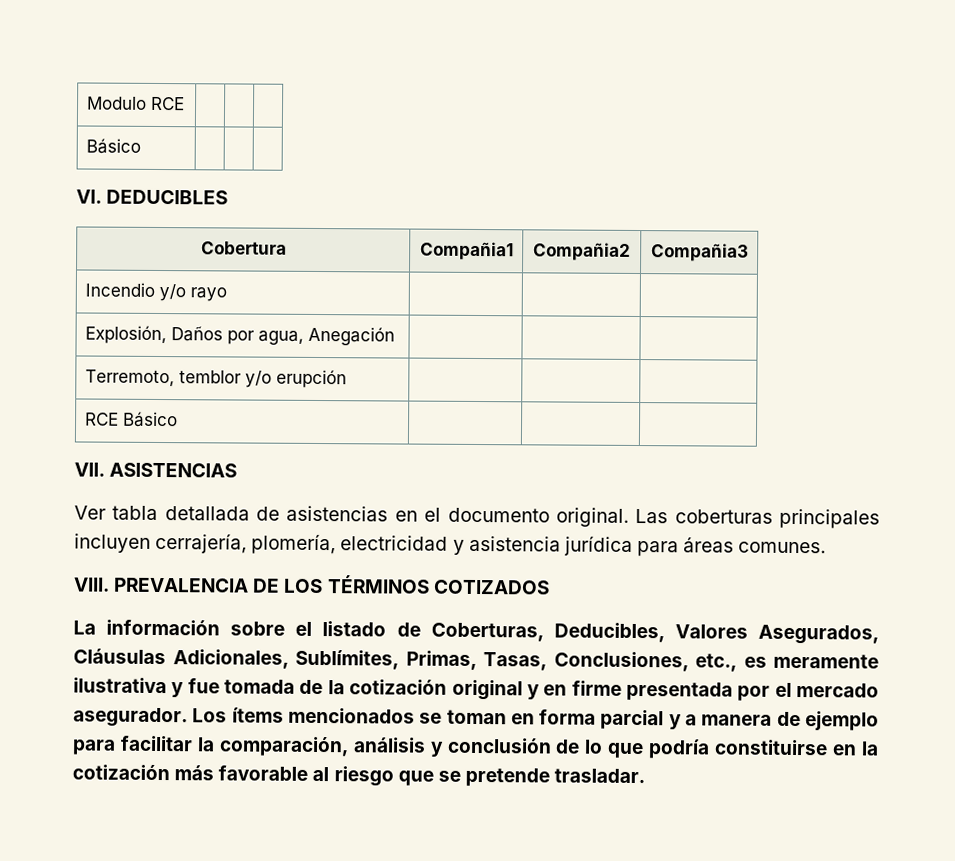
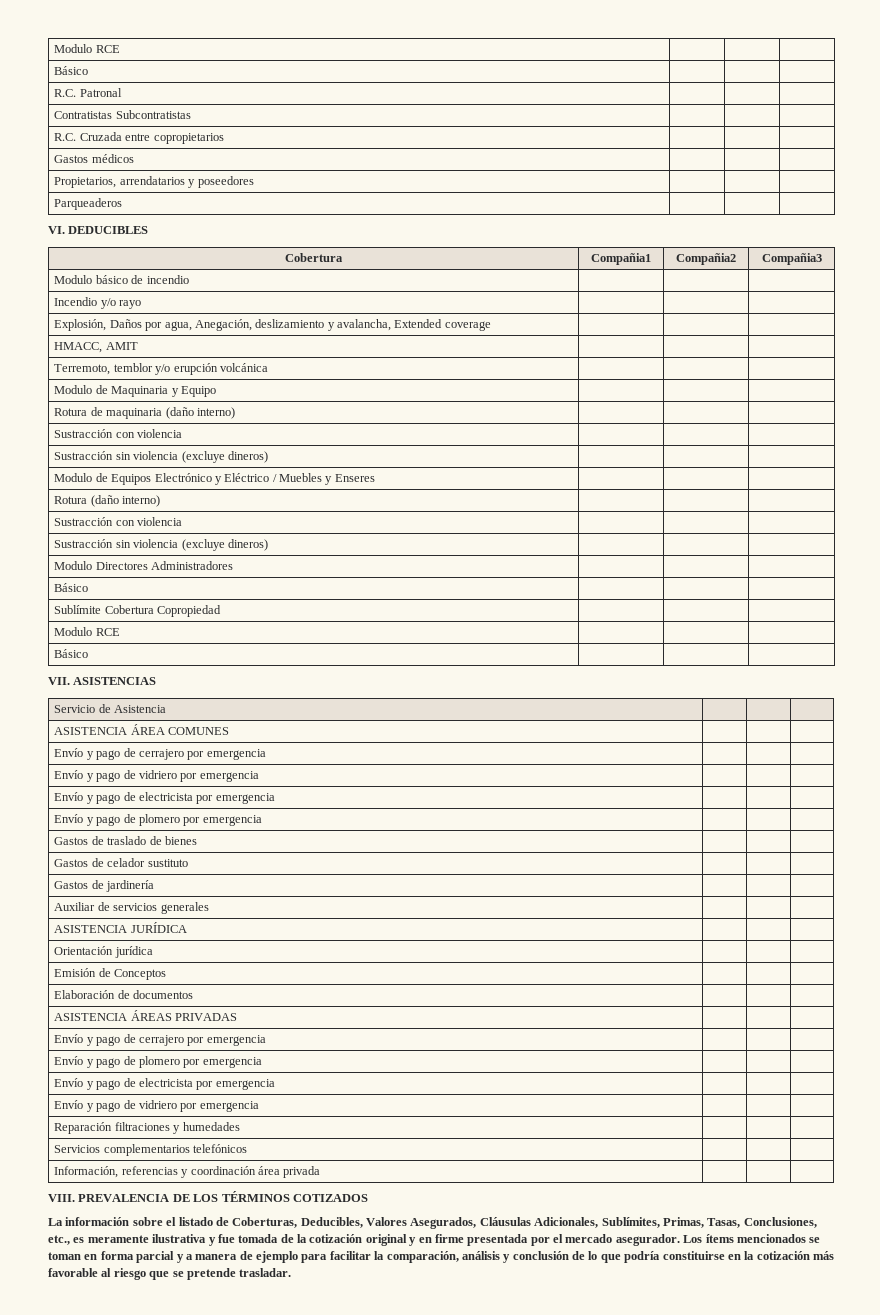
[86,96,185,111] [85,138,141,154] Modulo RCE | | | // Básico | | | -> [54,44,120,53] [54,66,89,75] [54,88,122,97] [54,110,191,119] [54,132,224,144] [54,154,134,163] [54,176,254,188] [54,198,123,210] Modulo RCE | | | // Básico | | | // R.C. Patronal | | | // Contratistas Subcontratistas | | | // R.C. Cruzada entre copropietarios | | | // Gastos médicos | | | // Propietarios, arrendatarios y poseedores | | | // Parqueaderos | | |
(749, 252) none -> [54,275,189,284] // Modulo básico de incendio | | |
[307,326,395,346] [84,369,347,389] [84,412,119,426] Anegación | | | // Terremoto, temblor y/o erupción | | | // RCE -> [194,319,491,331] [54,342,138,353] [54,363,268,375] [54,385,216,397] [54,407,235,419] [54,429,183,438] [54,451,268,463] [54,473,375,485] [54,495,161,507] [54,517,183,526] [54,539,268,551] [54,561,234,570] [54,583,89,592] [54,605,222,617] [54,627,120,636] Anegación, deslizamiento y avalancha, Extended coverage | | | // HMACC, AMIT | | | // Terremoto, temblor y/o erupción volcánica | | | // Modulo de Maquinaria y Equipo | | | // Rotura de maquinaria (daño interno) | | | // Sustracción con violencia | | | // Sustracción sin violencia (excluye dineros) | | | // Modulo de Equipos Electrónico y Eléctrico / Muebles y Enseres | | | // Rotura (daño interno) | | | // Sustracción con violencia | | | // Sustracción sin violencia (excluye dineros) | | | // Modulo Directores Administradores | | | // Básico | | | // Sublímite Cobertura Copropiedad | | | // Modulo RCE | | | //
[74,505,881,529] [74,532,827,557] // Ver tabla detallada de asistencias en el documento original. Las coberturas principales incluyen cerrajería, plomería, electricidad y asistencia jurídica para áreas comunes. -> [54,704,167,713] [54,724,230,735] [54,748,266,760] [54,770,259,782] [54,792,275,804] [54,814,262,826] [54,836,197,845] [54,858,188,867] [54,880,155,892] [54,902,209,914] [54,922,187,933] [54,946,153,958] [54,968,167,980] [54,990,194,999] [54,1010,238,1021] [54,1034,266,1046] [54,1056,262,1068] [54,1078,275,1090] [54,1100,259,1112] [54,1122,240,1134] [54,1144,248,1156] [54,1166,321,1178] // Servicio de Asistencia | | | // ASISTENCIA ÁREA COMUNES | | | // Envío y pago de cerrajero por emergencia | | | // Envío y pago de vidriero por emergencia | | | // Envío y pago de electricista por emergencia | | | // Envío y pago de plomero por emergencia | | | // Gastos de traslado de bienes | | | // Gastos de celador sustituto | | | // Gastos de jardinería | | | // Auxiliar de servicios generales | | | // ASISTENCIA JURÍDICA | | | // Orientación jurídica | | | // Emisión de Conceptos | | | // Elaboración de documentos | | | // ASISTENCIA ÁREAS PRIVADAS | | | // Envío y pago de cerrajero por emergencia | | | // Envío y pago de plomero por emergencia | | | // Envío y pago de electricista por emergencia | | | // Envío y pago de vidriero por emergencia | | | // Reparación filtraciones y humedades | | | // Servicios complementarios telefónicos | | | // Información, referencias y coordinación área privada | | |

